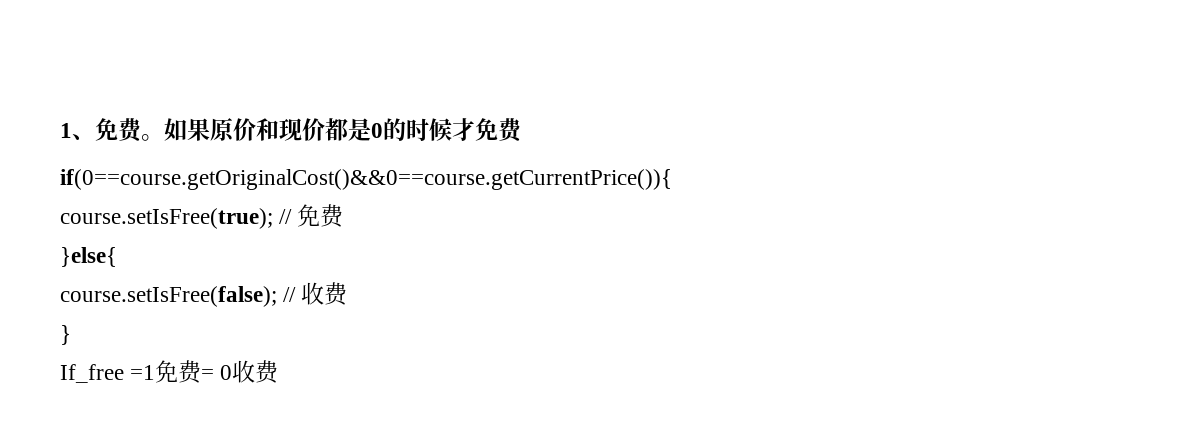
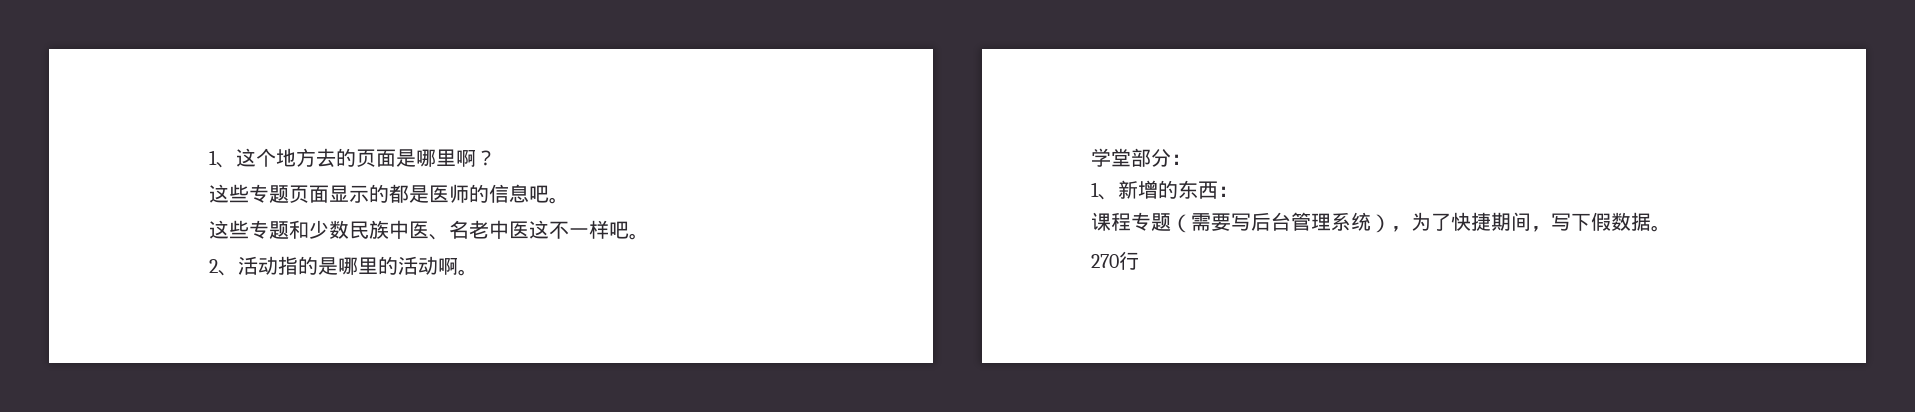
[60,118,523,142] [60,169,672,190] [60,204,345,229] [60,247,117,267] [60,282,349,307] [60,325,71,345] [60,360,280,384] 1、免费。如果原价和现价都是0的时候才免费 // if(0==course.getOriginalCost()&&0==course.getCurrentPrice()){ // course.setIsFree(true); // 免费 // }else{ // course.setIsFree(false); // 收费 // } // If_free =1免费= 0收费 -> [208,148,496,168] [208,184,569,204] [208,220,649,240] [208,256,478,276] [1091,148,1191,167] [1091,180,1238,200] [1091,212,1671,233] [1091,251,1139,270] 1、这个地方去的页面是哪里啊？ // 这些专题页面显示的都是医师的信息吧。 // 这些专题和少数民族中医、名老中医这不一样吧。 // 2、活动指的是哪里的活动啊。 // 学堂部分： // 1、新增的东西： // 课程专题（需要写后台管理系统），为了快捷期间，写下假数据。 // 270行

